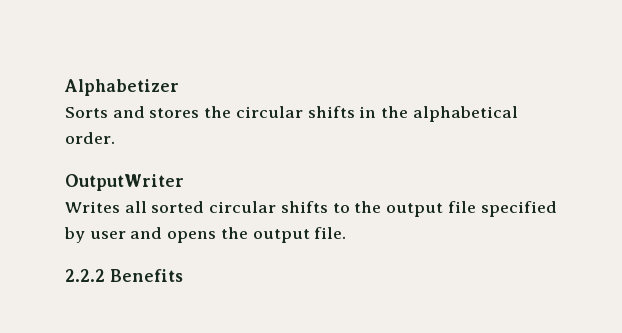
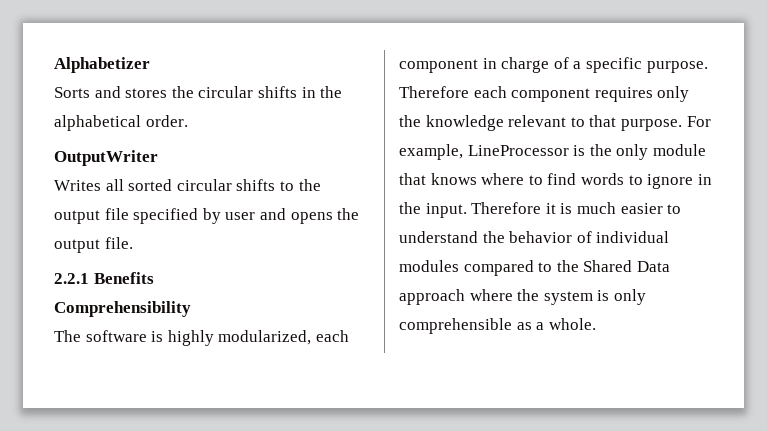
[65,269,105,282] 2.2.2 -> [54,273,89,284] 2.2.1
(183, 275) none -> [54,301,191,317] [54,330,349,346] [399,57,708,73] [399,86,690,102] [399,115,711,131] [399,144,706,160] [399,173,712,189] [399,202,682,218] [399,231,670,243] [399,260,670,276] [399,289,646,305] [399,318,596,334] // Comprehensibility // The software is highly modularized, each component in charge of a specific purpose. Therefore each component requires only the knowledge relevant to that purpose. For example, LineProcessor is the only module that knows where to find words to ignore in the input. Therefore it is much easier to understand the behavior of individual modules compared to the Shared Data approach where the system is only comprehensible as a whole.

